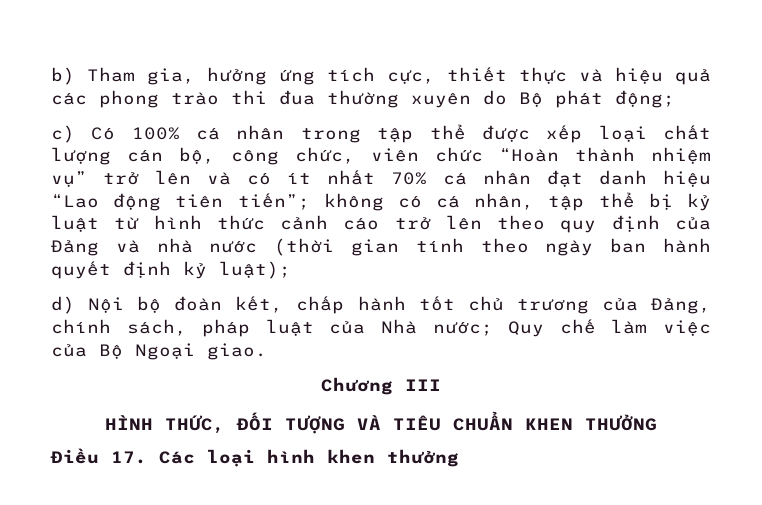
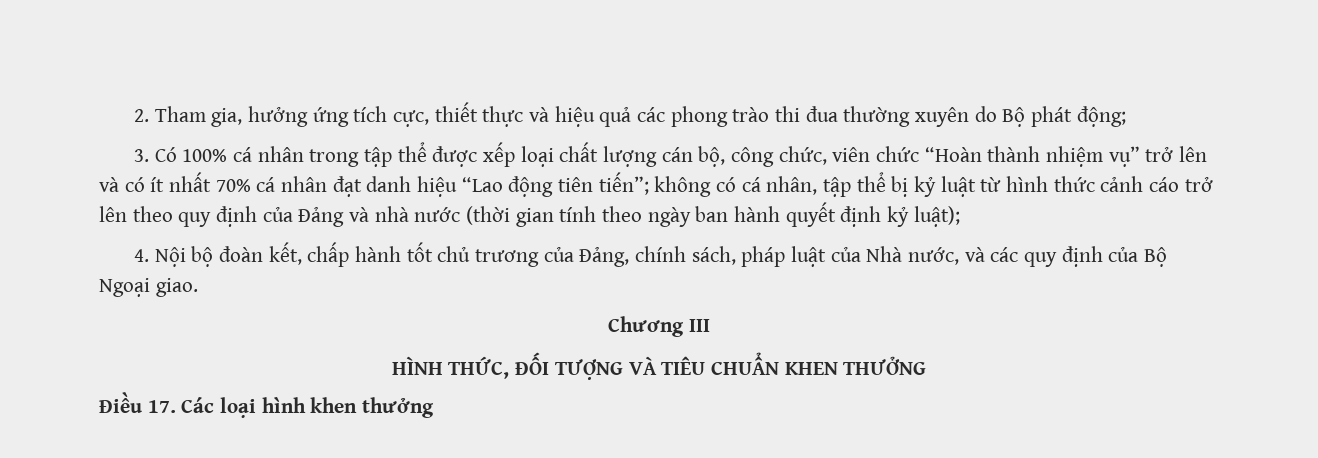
[51,67,75,85] b) -> [133,109,149,122] 2.
[51,125,75,143] c) -> [133,149,149,162] 3.
[51,296,75,314] d) -> [133,249,149,262] 4.
[432,319,712,337] nước; Quy chế làm việc -> [907,246,1103,267] nước, và các quy định

